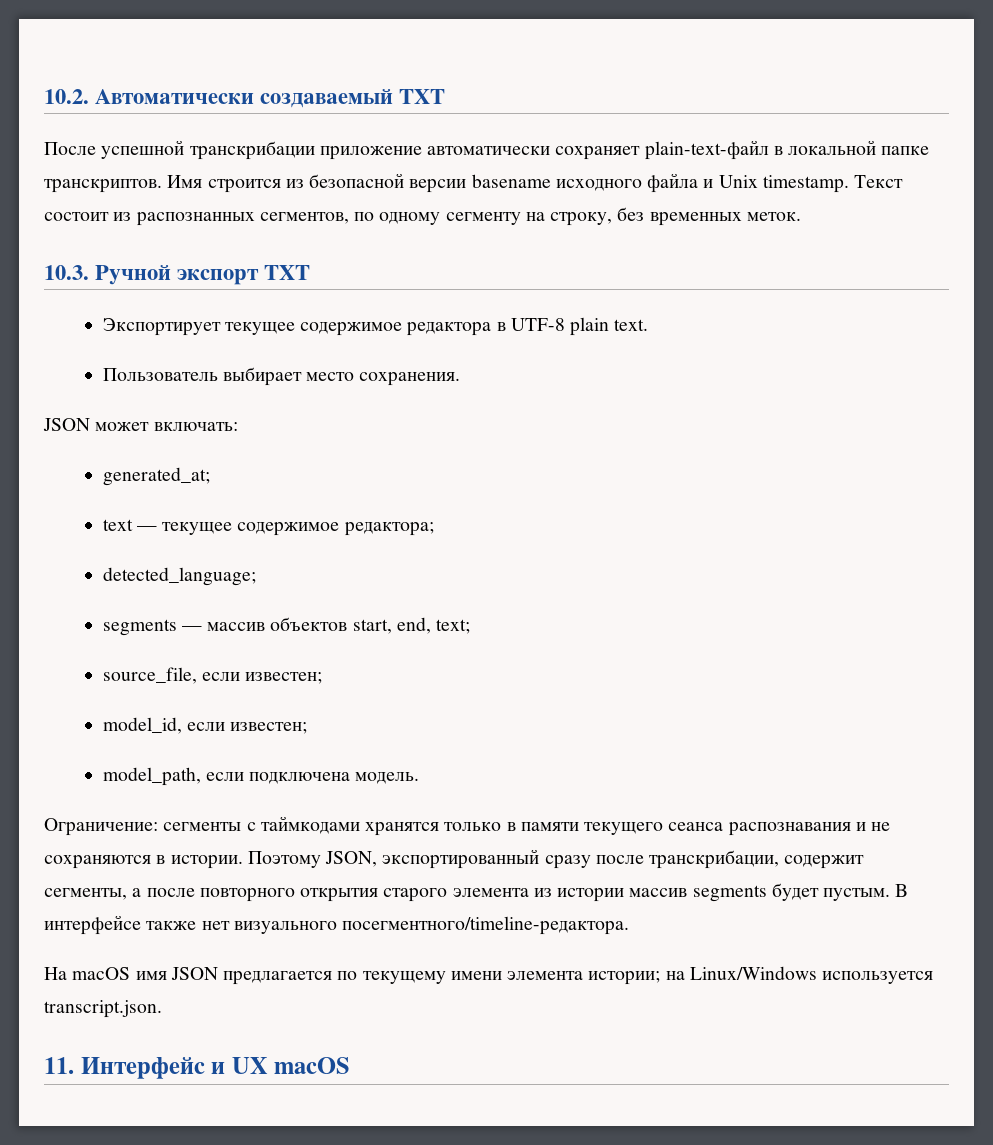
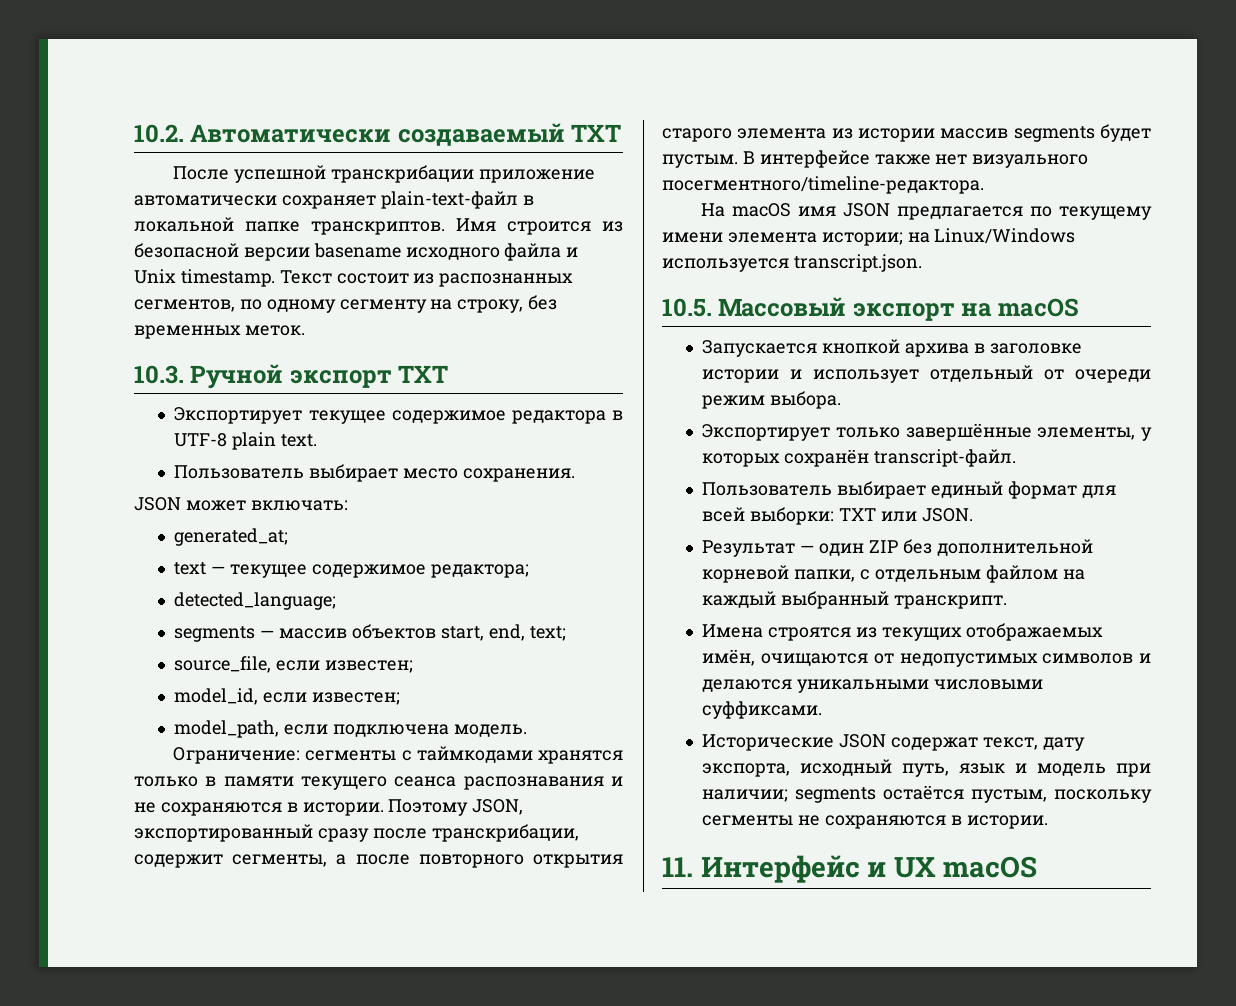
(162, 1009) none -> [662,297,1079,321] [702,339,1082,357] [702,365,1151,383] [702,391,842,409] [702,424,1152,441] [702,449,1017,467] [702,481,1116,499] [702,507,973,525] [702,539,1093,557] [702,565,1085,583] [702,591,1008,609] [702,623,1103,641] [702,650,1151,667] [702,679,1044,693] [702,701,823,719] [702,734,1085,751] [702,759,1151,777] [702,786,1152,803] [702,815,1048,829] // 10.5. Массовый экспорт на macOS // Запускается кнопкой архива в заголовке истории и использует отдельный от очереди режим выбора. // Экспортирует только завершённые элементы, у которых сохранён transcript-файл. // Пользователь выбирает единый формат для всей выборки: TXT или JSON. // Результат — один ZIP без дополнительной корневой папки, с отдельным файлом на каждый выбранный транскрипт. // Имена строятся из текущих отображаемых имён, очищаются от недопустимых символов и делаются уникальными числовыми суффиксами. // Исторические JSON содержат текст, дату экспорта, исходный путь, язык и модель при наличии; segments остаётся пустым, поскольку сегменты не сохраняются в истории.

